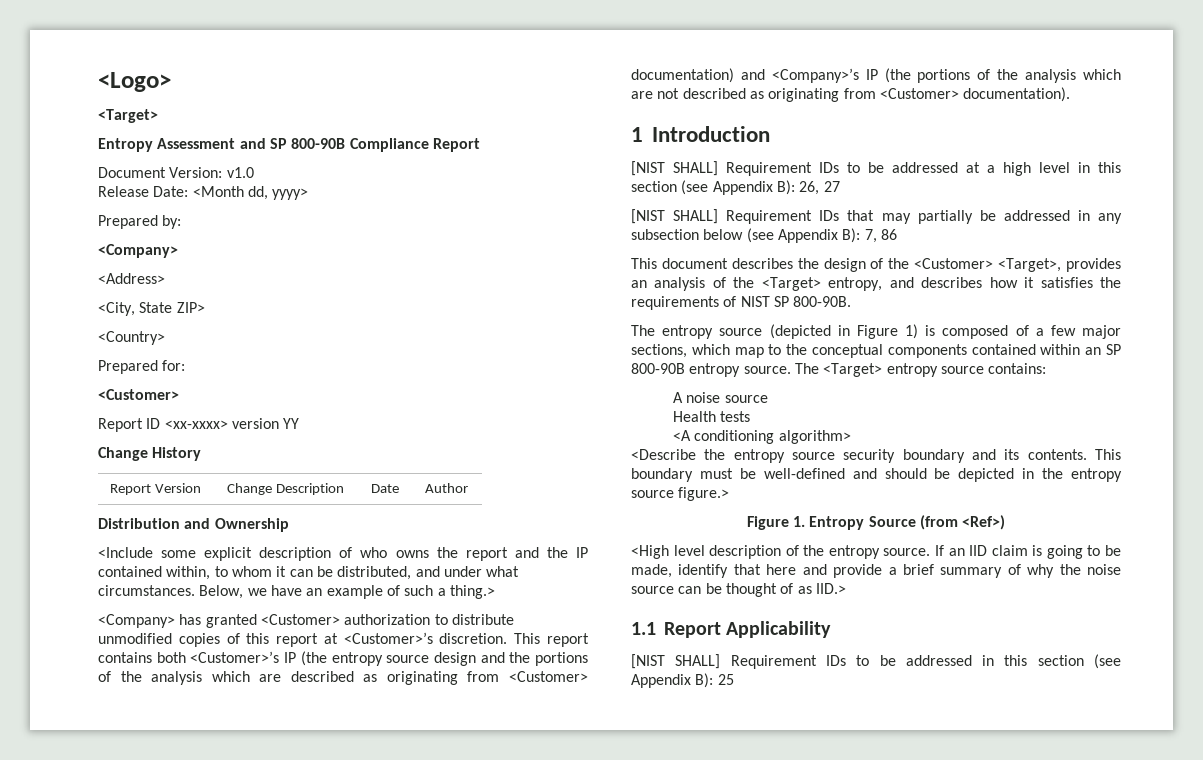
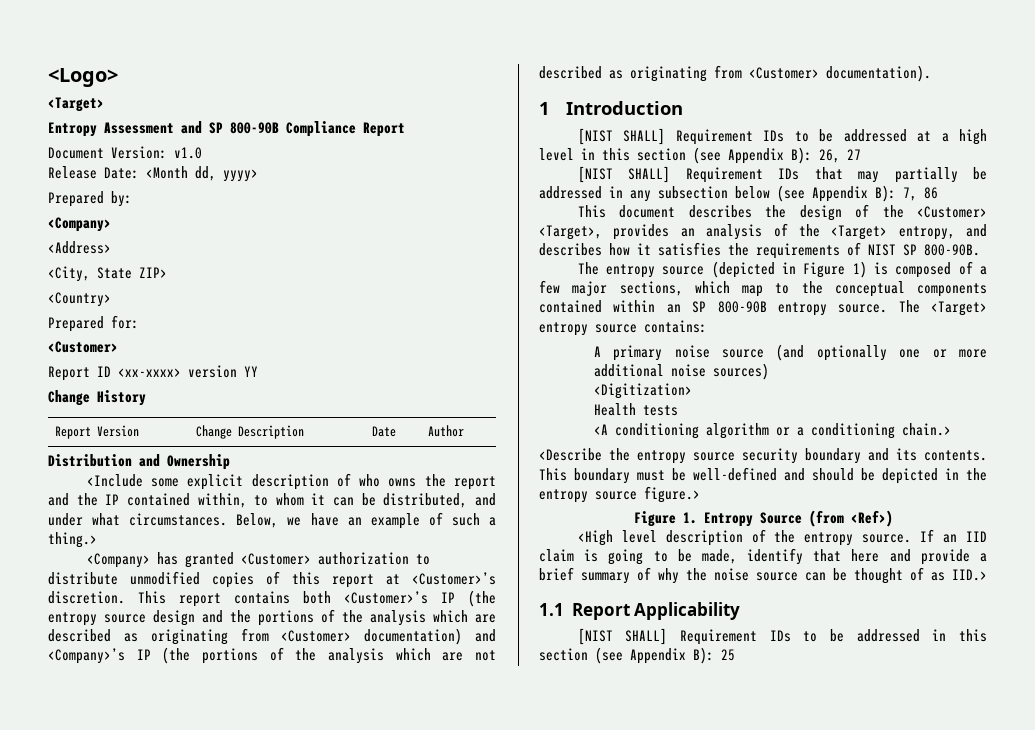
[686,392,768,403] noise source -> [613,344,988,361] [593,363,769,380] [593,383,692,399] primary noise source (and optionally one or more additional noise sources) // <Digitization>
[778,430,851,444] algorithm> -> [705,423,951,439] algorithm or a conditioning chain.>

